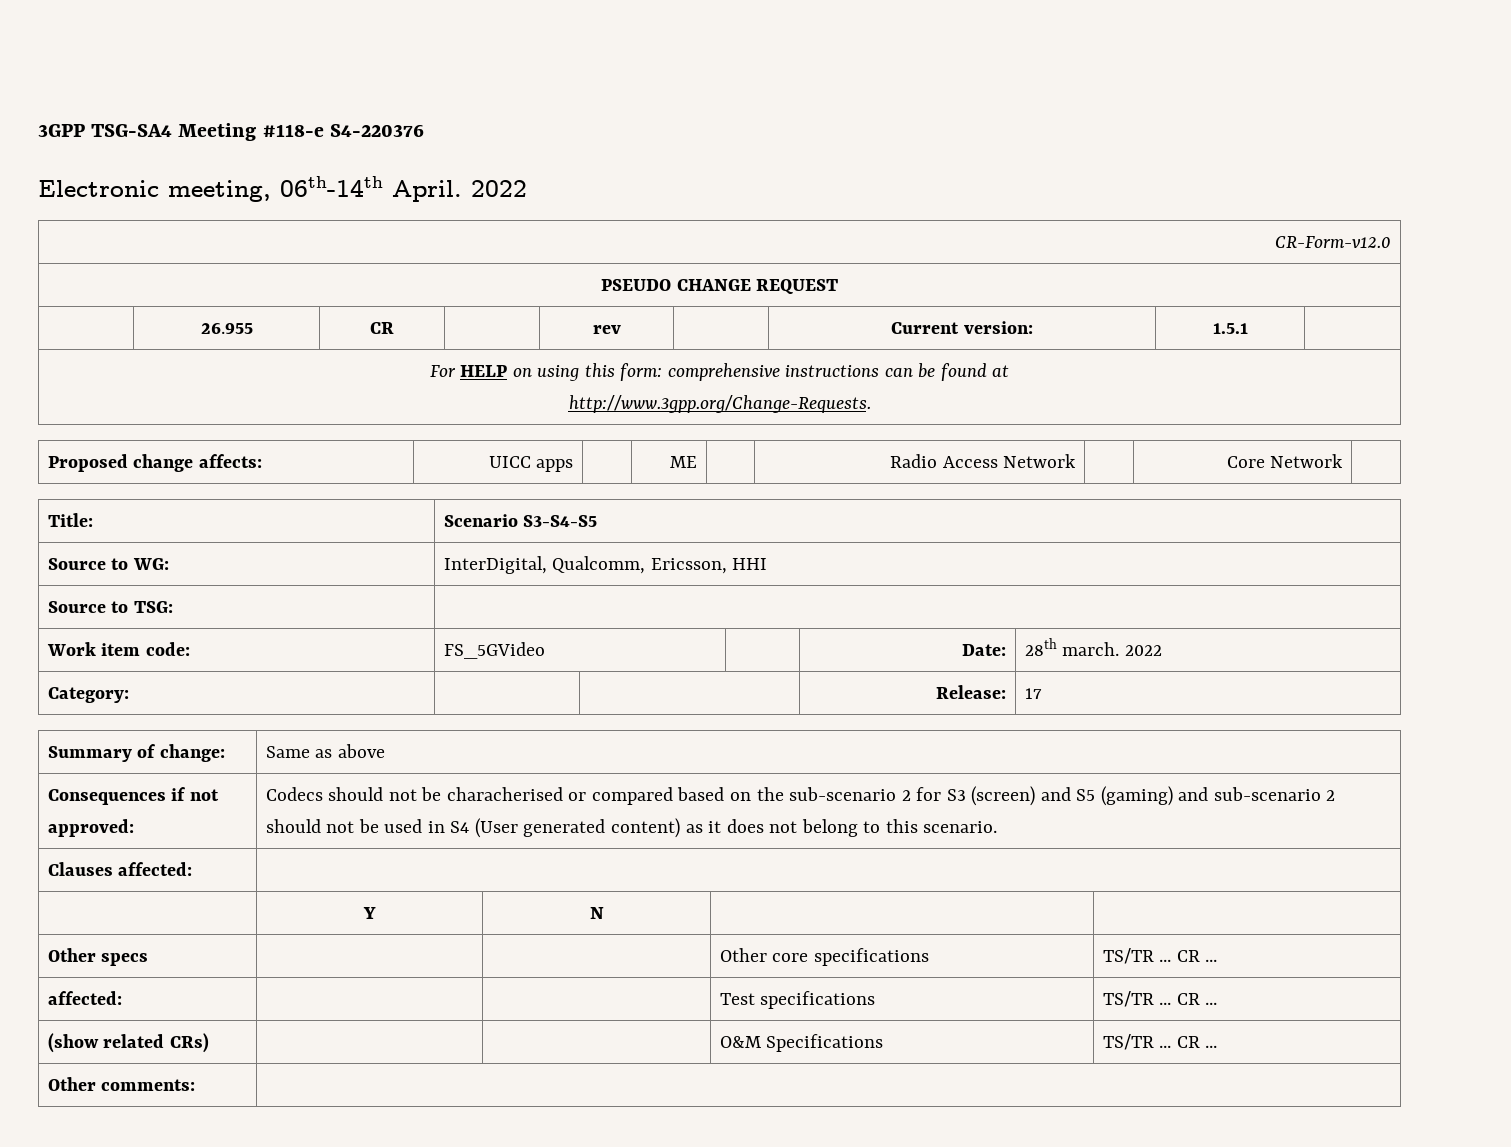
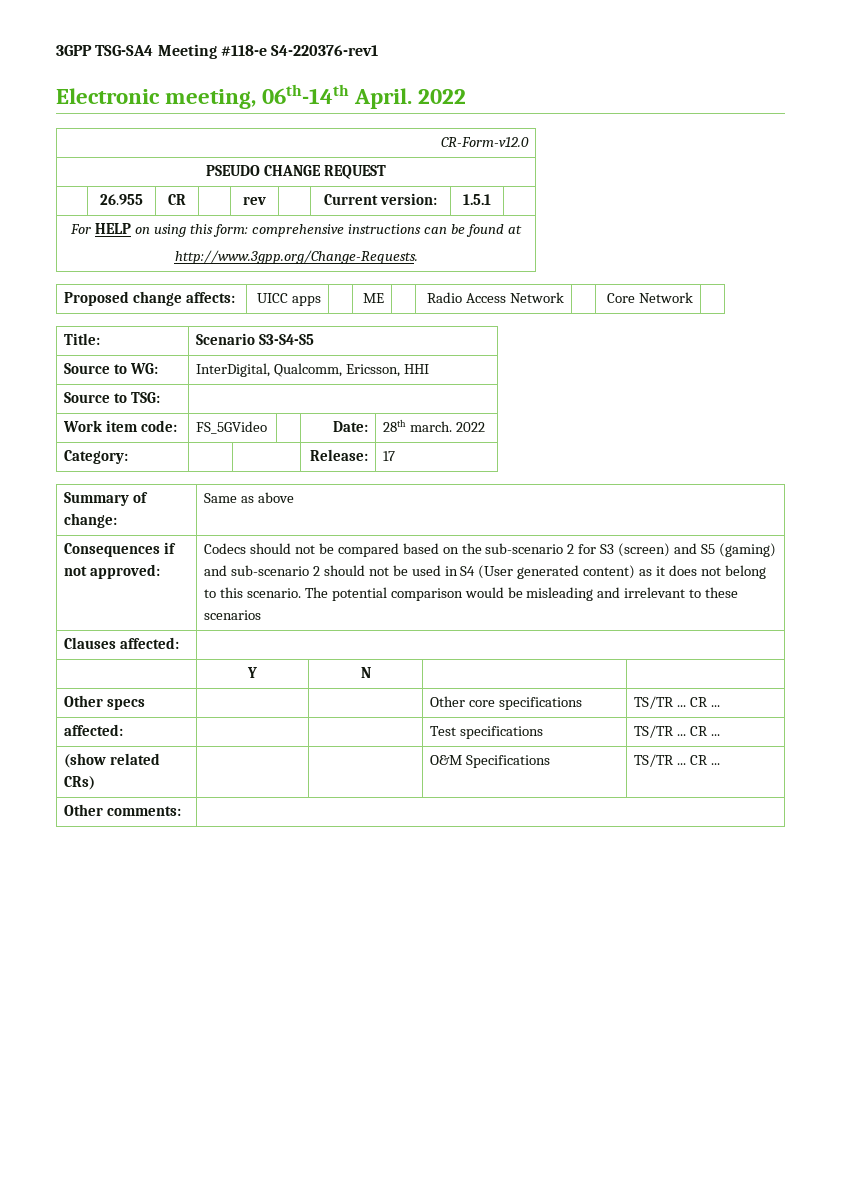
[329,124,424,137] S4-220376 -> [271,45,379,56] S4-220376-rev1
[446,787,587,801] characherised or -> (334, 548) none
(998, 827) none -> [304,587,739,601] [204,610,262,620] The potential comparison would be misleading and irrelevant to these scenarios

